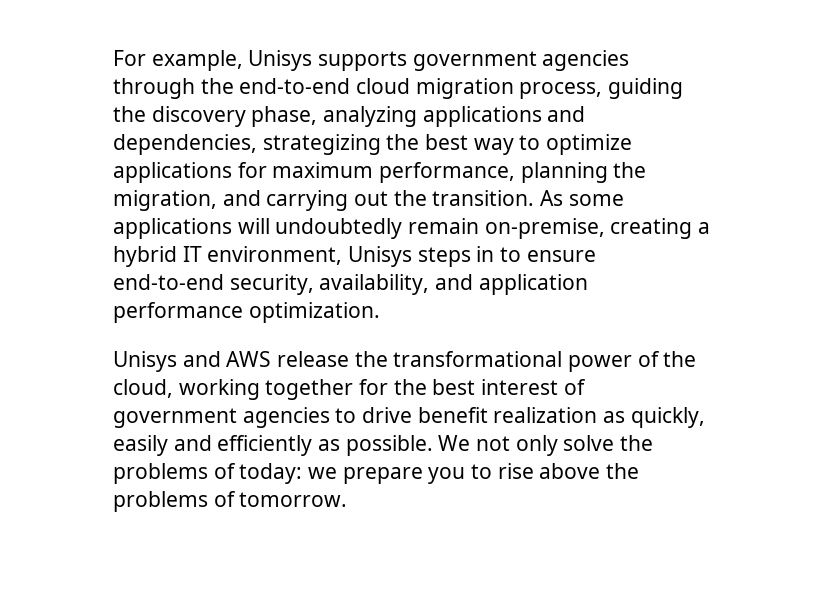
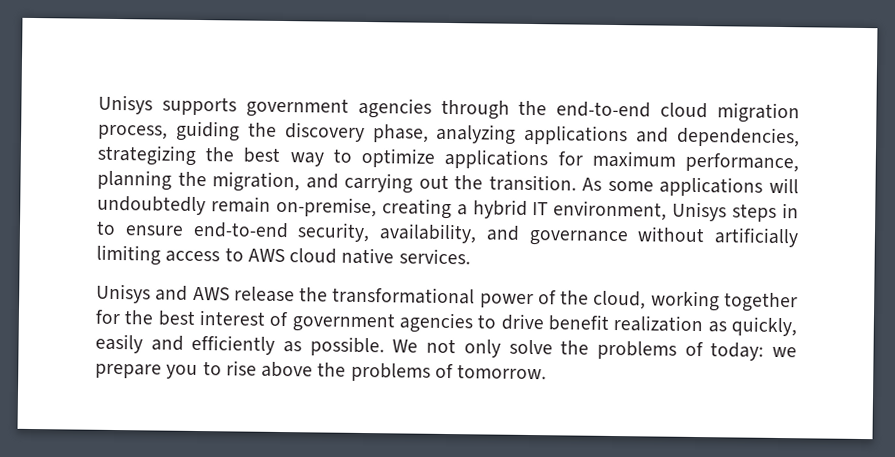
[113,50,243,71] For example, -> (98, 104) none
[478,274,588,295] [113,302,380,323] application performance optimization. -> [528,226,799,248] [96,244,471,266] governance without artificially limiting access to AWS cloud native services.

